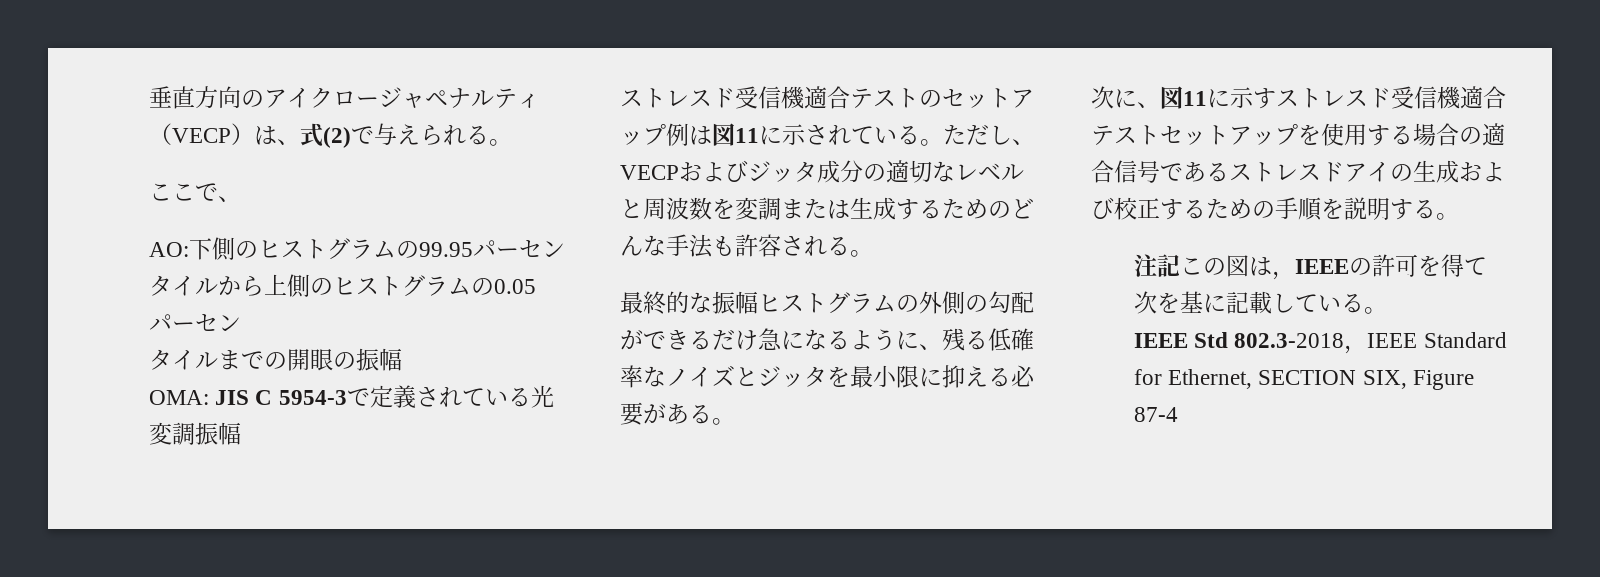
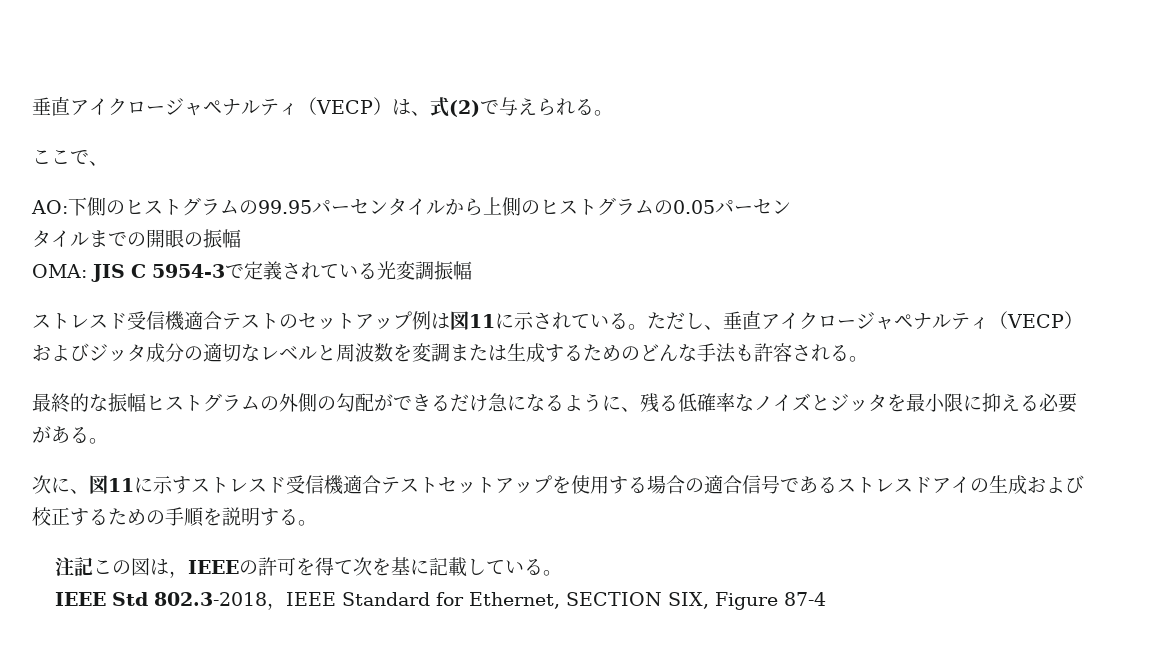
[149,86,264,109] 垂直方向の -> [32,97,70,116] 垂直
[620,165,679,180] VECP -> [723,311,1083,330] 垂直アイクロージャペナルティ（VECP）

